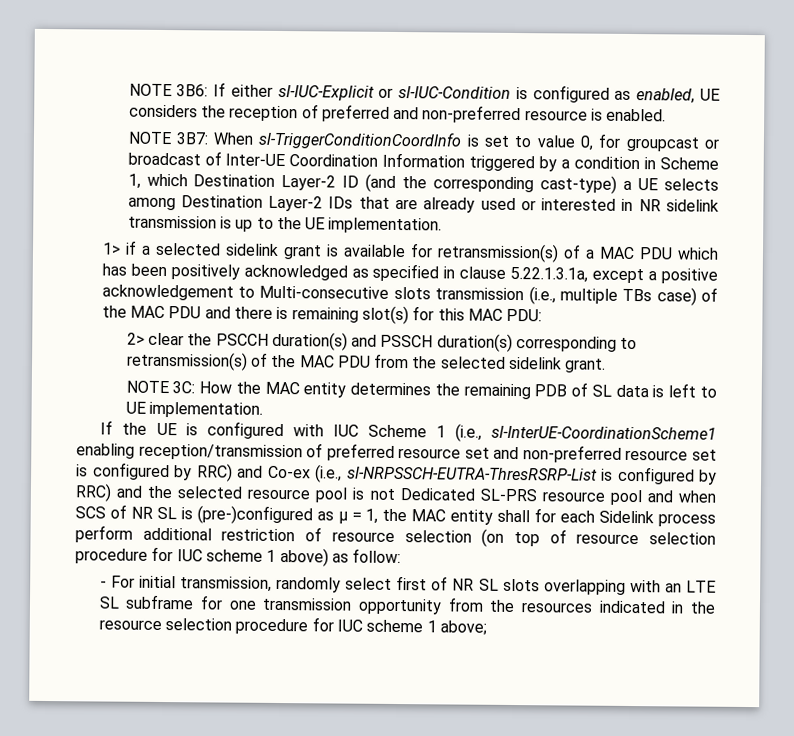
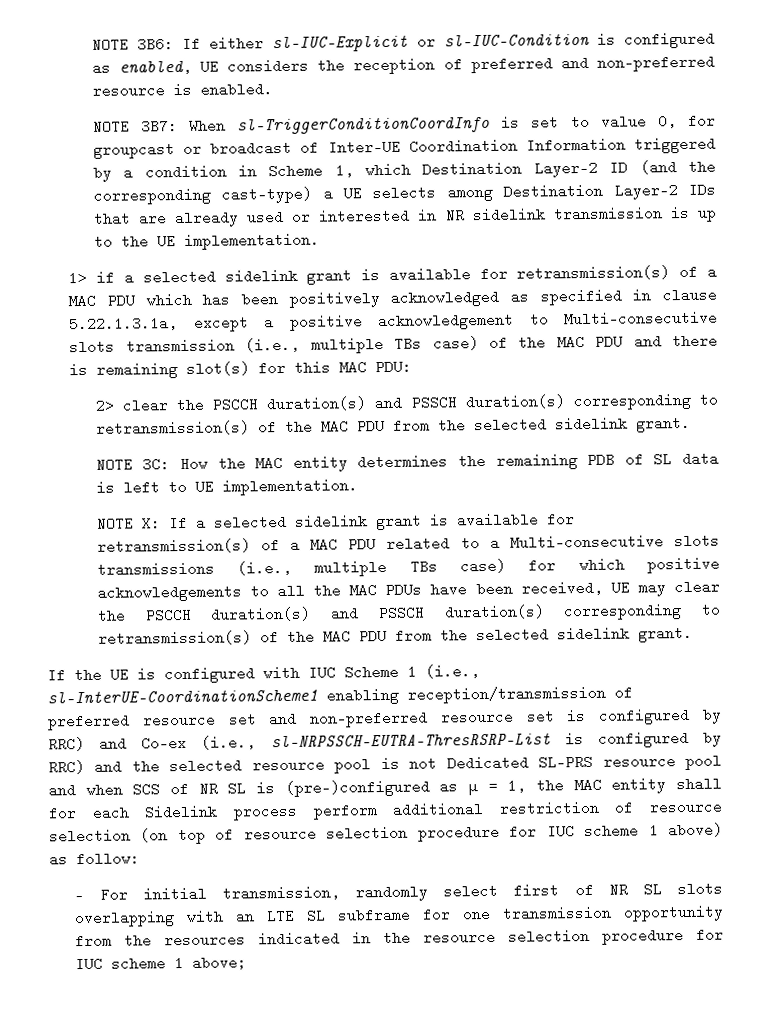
(263, 409) none -> [96,512,575,531] [96,534,721,554] [96,556,721,577] [96,579,720,602] [96,603,721,623] [97,625,693,646] // NOTE X: If a selected sidelink grant is available for retransmission(s) of a MAC PDU related to a Multi-consecutive slots transmissions (i.e., multiple TBs case) for which positive acknowledgements to all the MAC PDUs have been received, UE may clear the PSCCH duration(s) and PSSCH duration(s) corresponding to retransmission(s) of the MAC PDU from the selected sidelink grant.

